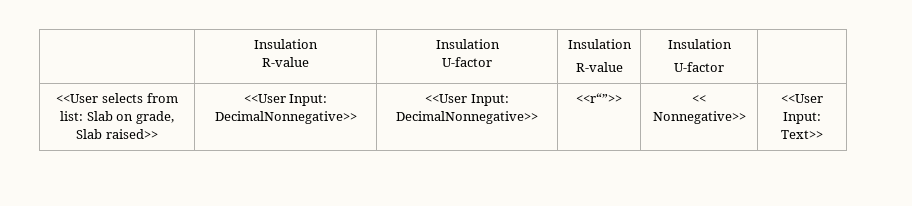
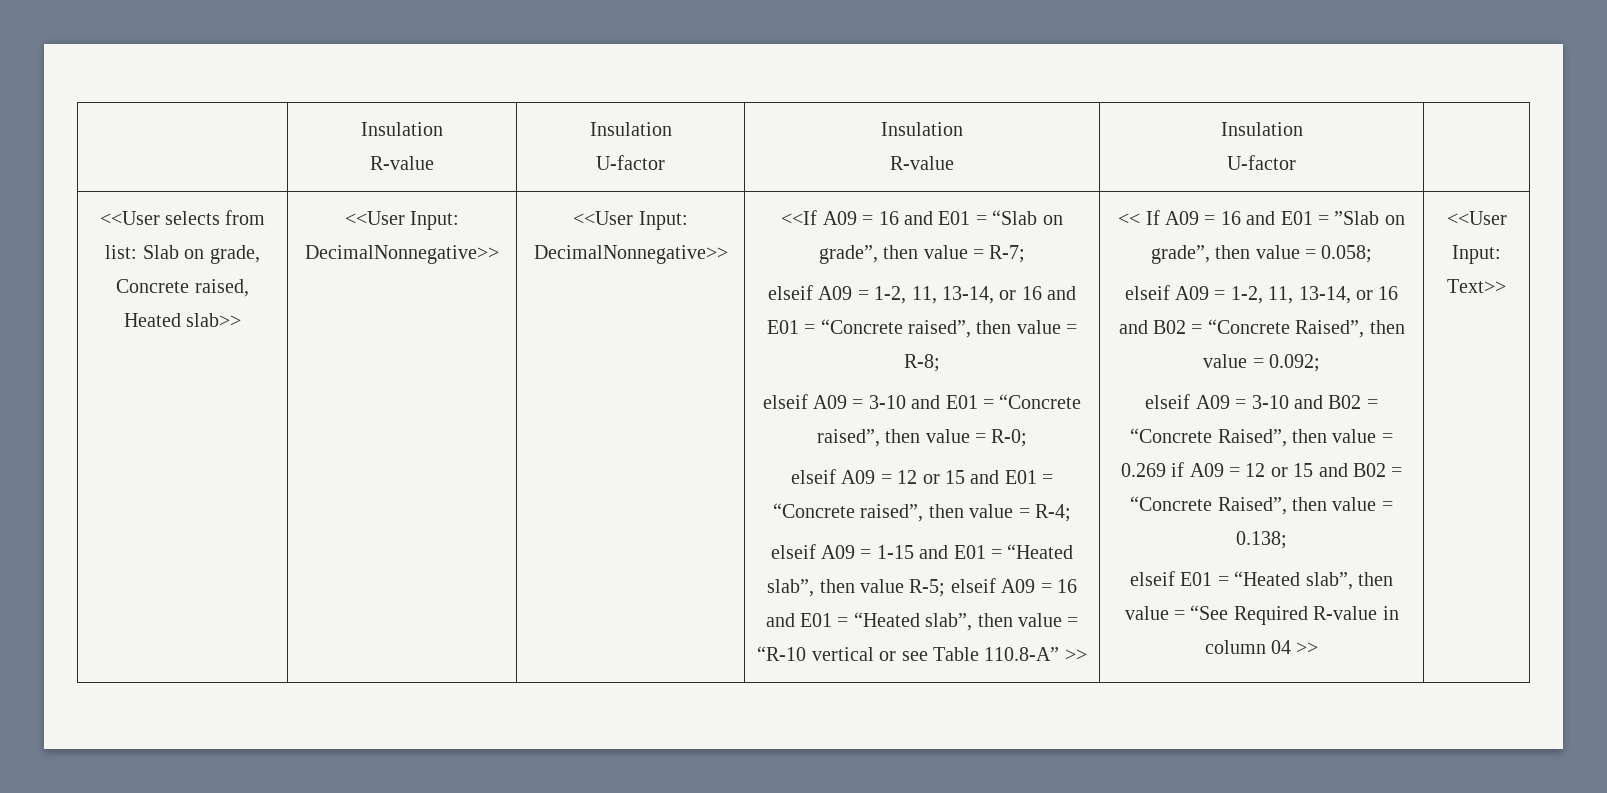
[76,129,158,139] Slab raised>> -> [116,279,249,297] [123,313,242,327] Concrete raised, Heated slab>>
[576,93,622,103] [692,95,706,103] [652,111,746,124] <<r“”>> | << Nonnegative>> -> [781,210,1063,225] [818,245,1026,264] [767,285,1077,304] [766,319,1078,338] [904,354,940,372] [762,394,1082,409] [816,429,1028,447] [790,469,1054,484] [773,503,1071,522] [770,544,1074,559] [767,578,1077,597] [765,612,1079,631] [757,646,1087,661] [1118,210,1405,225] [1150,245,1373,264] [1124,285,1399,304] [1118,319,1405,338] [1203,354,1320,372] [1145,394,1378,409] [1130,428,1393,447] [1120,462,1403,477] [1130,496,1393,515] [1236,531,1287,549] [1130,571,1393,590] [1124,605,1399,625] [1204,640,1319,654] <<If A09 = 16 and E01 = “Slab on grade”, then value = R-7; // elseif A09 = 1-2, 11, 13-14, or 16 and E01 = “Concrete raised”, then value = R-8; // elseif A09 = 3-10 and E01 = “Concrete raised”, then value = R-0; // elseif A09 = 12 or 15 and E01 = “Concrete raised”, then value = R-4; // elseif A09 = 1-15 and E01 = “Heated slab”, then value R-5; elseif A09 = 16 and E01 = “Heated slab”, then value = “R-10 vertical or see Table 110.8-A” >> | << If A09 = 16 and E01 = ”Slab on grade”, then value = 0.058; // elseif A09 = 1-2, 11, 13-14, or 16 and B02 = “Concrete Raised”, then value = 0.092; // elseif A09 = 3-10 and B02 = “Concrete Raised”, then value = 0.269 if A09 = 12 or 15 and B02 = “Concrete Raised”, then value = 0.138; // elseif E01 = “Heated slab”, then value = “See Required R-value in column 04 >>

